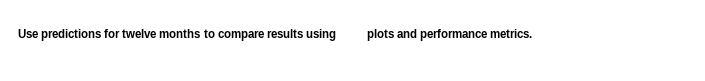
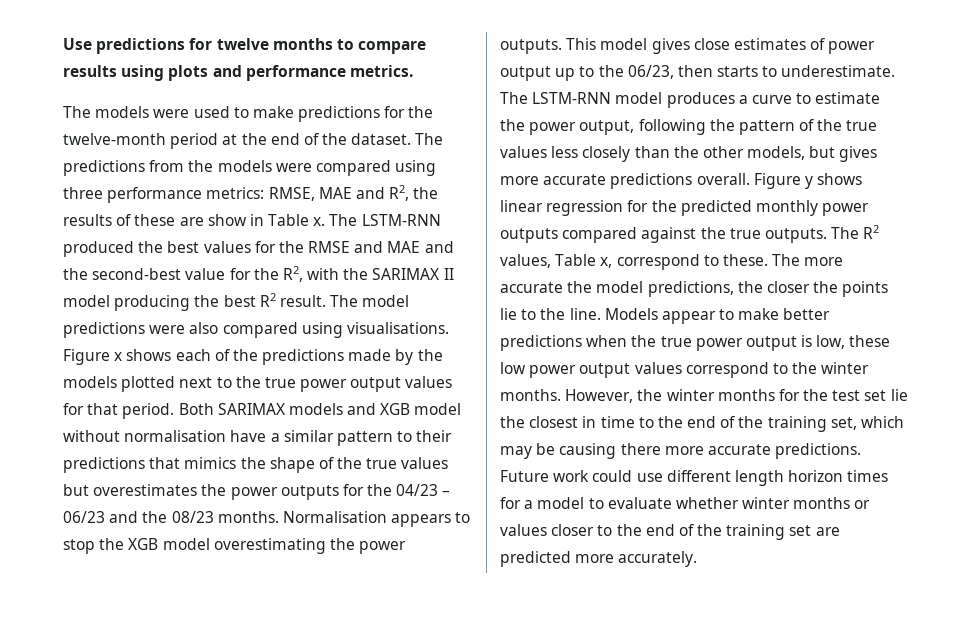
(533, 33) none -> [63,106,434,122] [63,133,444,149] [63,160,437,176] [63,185,439,203] [63,214,441,226] [63,241,454,257] [63,266,454,282] [63,293,410,311] [63,322,449,338] [63,349,443,365] [63,376,453,392] [63,403,462,419] [63,430,453,446] [63,457,449,473] [63,484,451,500] [63,511,471,527] [63,538,407,554] [500,38,876,54] [500,65,896,81] [500,92,881,108] [500,119,878,135] [500,146,878,162] [500,173,863,189] [500,200,870,216] [500,225,880,243] [500,254,844,270] [500,281,889,297] [500,308,831,324] [500,335,891,351] [500,362,870,378] [500,389,908,403] [500,416,905,432] [500,443,862,459] [500,470,889,486] [500,497,871,509] [500,524,840,540] [500,551,698,567] // The models were used to make predictions for the twelve-month period at the end of the dataset. The predictions from the models were compared using three performance metrics: RMSE, MAE and R2, the results of these are show in Table x. The LSTM-RNN produced the best values for the RMSE and MAE and the second-best value for the R2, with the SARIMAX II model producing the best R2 result. The model predictions were also compared using visualisations. Figure x shows each of the predictions made by the models plotted next to the true power output values for that period. Both SARIMAX models and XGB model without normalisation have a similar pattern to their predictions that mimics the shape of the true values but overestimates the power outputs for the 04/23 – 06/23 and the 08/23 months. Normalisation appears to stop the XGB model overestimating the power outputs. This model gives close estimates of power output up to the 06/23, then starts to underestimate. The LSTM-RNN model produces a curve to estimate the power output, following the pattern of the true values less closely than the other models, but gives more accurate predictions overall. Figure y shows linear regression for the predicted monthly power outputs compared against the true outputs. The R2 values, Table x, correspond to these. The more accurate the model predictions, the closer the points lie to the line. Models appear to make better predictions when the true power output is low, these low power output values correspond to the winter months. However, the winter months for the test set lie the closest in time to the end of the training set, which may be causing there more accurate predictions. Future work could use different length horizon times for a model to evaluate whether winter months or values closer to the end of the training set are predicted more accurately.

